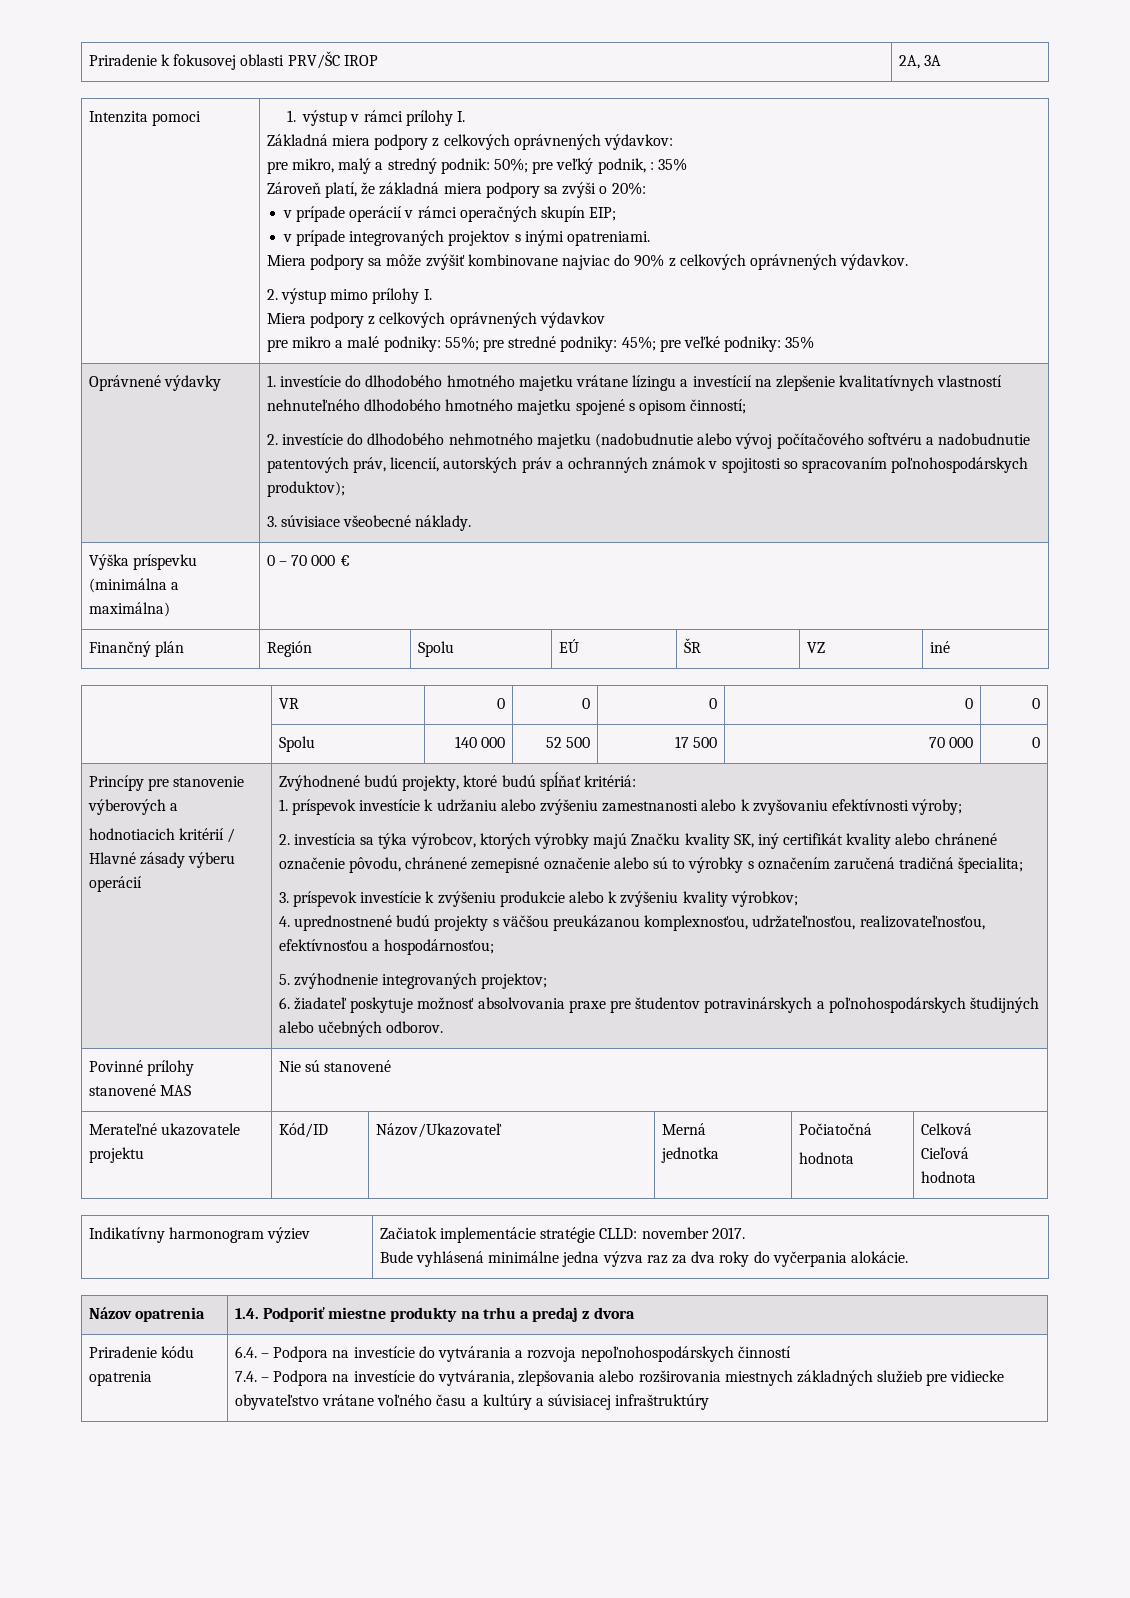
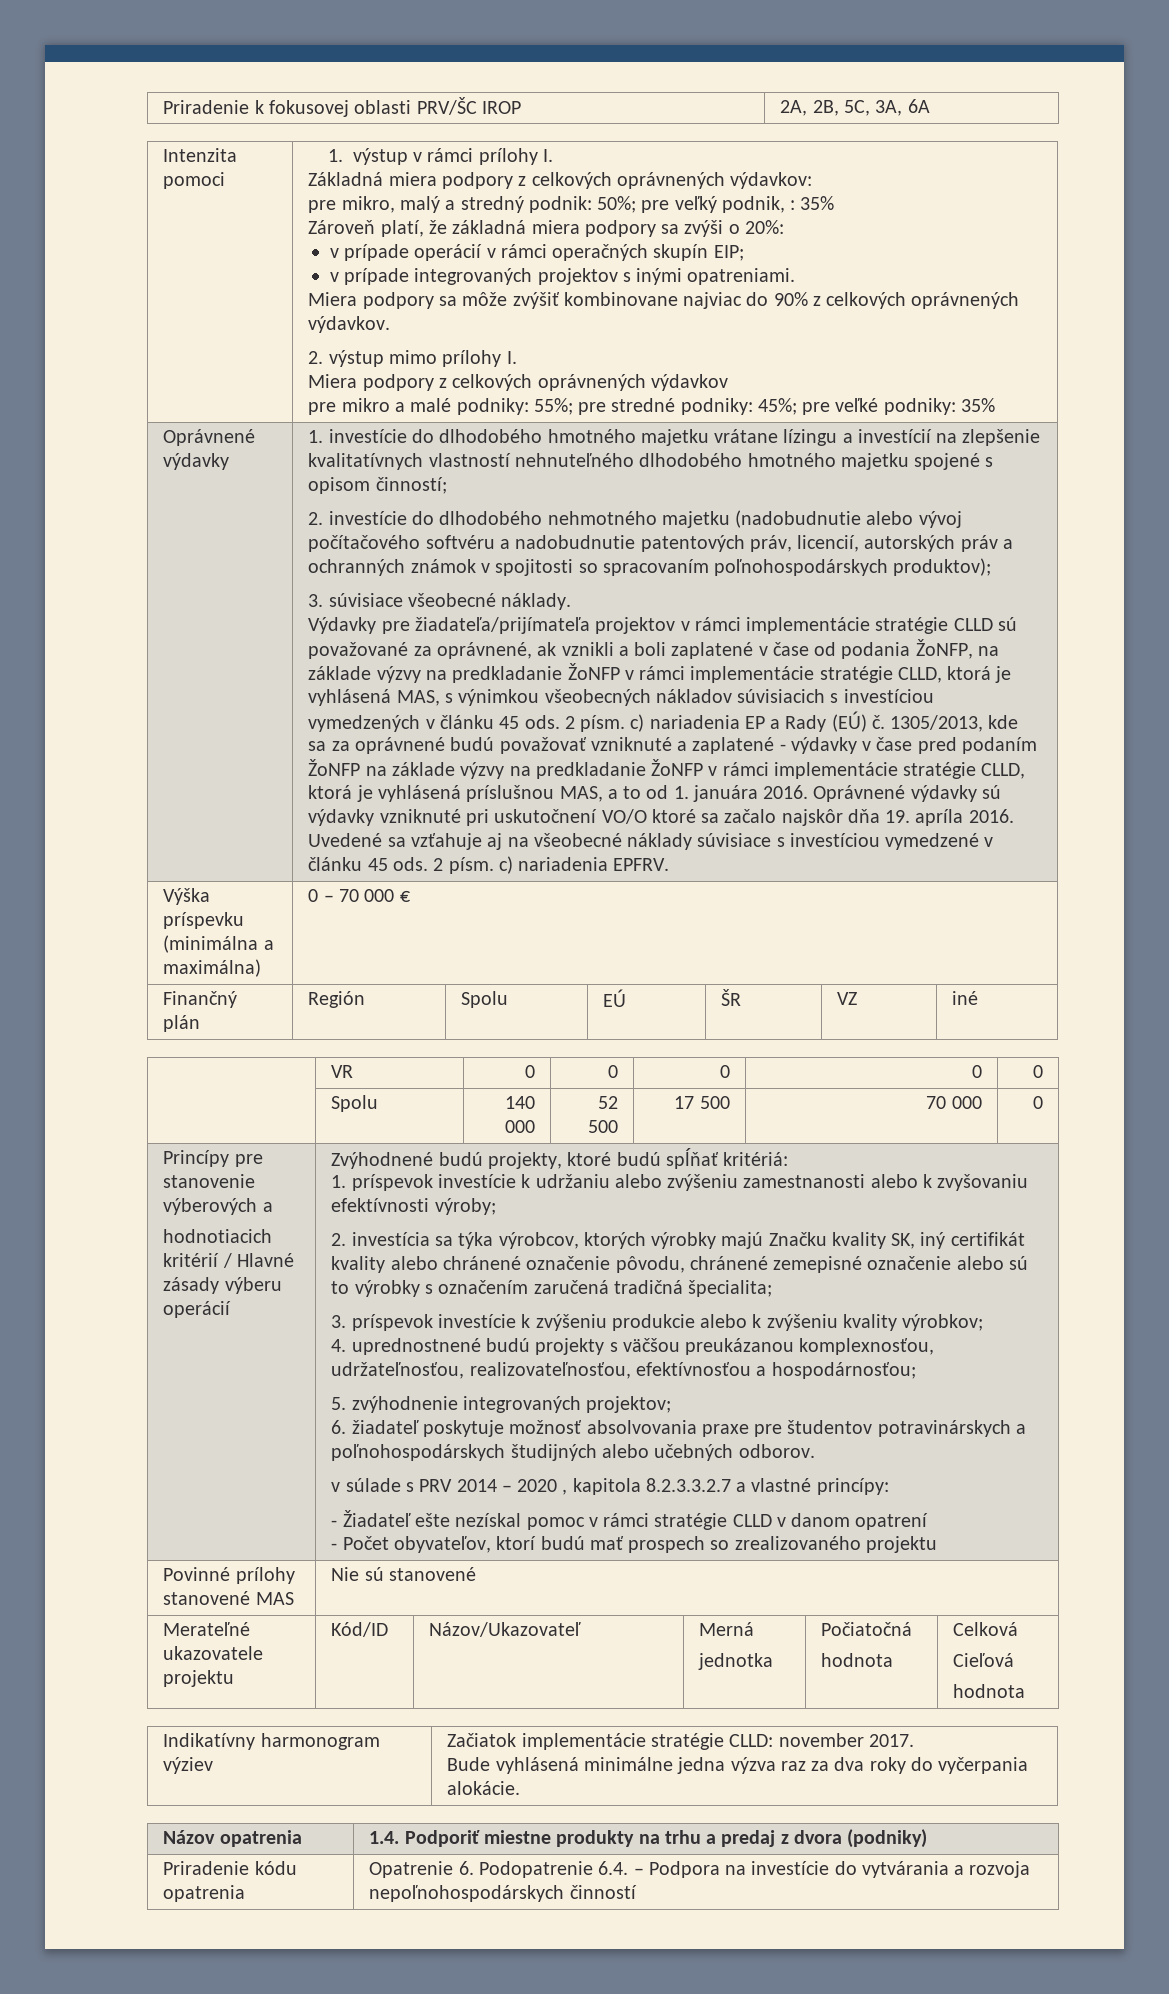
[924,55,942,66] 3A -> [812,99,930,116] 2B, 5C, 3A, 6A
(472, 523) none -> [308,617,1017,634] [308,639,999,659] [308,663,1012,683] [308,689,934,706] [308,711,1019,732] [308,737,1037,754] [308,759,1026,779] [308,785,1001,802] [308,809,1014,826] [308,833,994,850] [308,856,670,874] // Výdavky pre žiadateľa/prijímateľa projektov v rámci implementácie stratégie CLLD sú považované za oprávnené, ak vznikli a boli zaplatené v čase od podania ŽoNFP, na základe výzvy na predkladanie ŽoNFP v rámci implementácie stratégie CLLD, ktorá je vyhlásená MAS, s výnimkou všeobecných nákladov súvisiacich s investíciou vymedzených v článku 45 ods. 2 písm. c) nariadenia EP a Rady (EÚ) č. 1305/2013, kde sa za oprávnené budú považovať vzniknuté a zaplatené - výdavky v čase pred podaním ŽoNFP na základe výzvy na predkladanie ŽoNFP v rámci implementácie stratégie CLLD, ktorá je vyhlásená príslušnou MAS, a to od 1. januára 2016. Oprávnené výdavky sú výdavky vzniknuté pri uskutočnení VO/O ktoré sa začalo najskôr dňa 19. apríla 2016. Uvedené sa vzťahuje aj na všeobecné náklady súvisiace s investíciou vymedzené v článku 45 ods. 2 písm. c) nariadenia EPFRV.
(444, 1027) none -> [331,1478,889,1495] [331,1510,929,1530] [331,1536,937,1553] // v súlade s PRV 2014 – 2020 , kapitola 8.2.3.3.2.7 a vlastné princípy: // - Žiadateľ ešte nezískal pomoc v rámci stratégie CLLD v danom opatrení // - Počet obyvateľov, ktorí budú mať prospech so zrealizovaného projektu
(635, 1313) none -> [847,1829,928,1848] (podniky)
(152, 1378) none -> [369,1861,593,1878] Opatrenie 6. Podopatrenie
[234,1370,1005,1386] [234,1394,710,1410] // 7.4. – Podpora na investície do vytvárania, zlepšovania alebo rozširovania miestnych základných služieb pre vidiecke obyvateľstvo vrátane voľného času a kultúry a súvisiacej infraštruktúry -> (637, 1892) none

